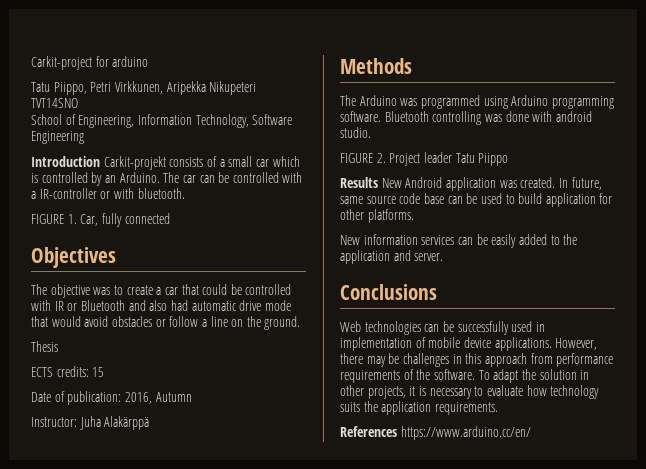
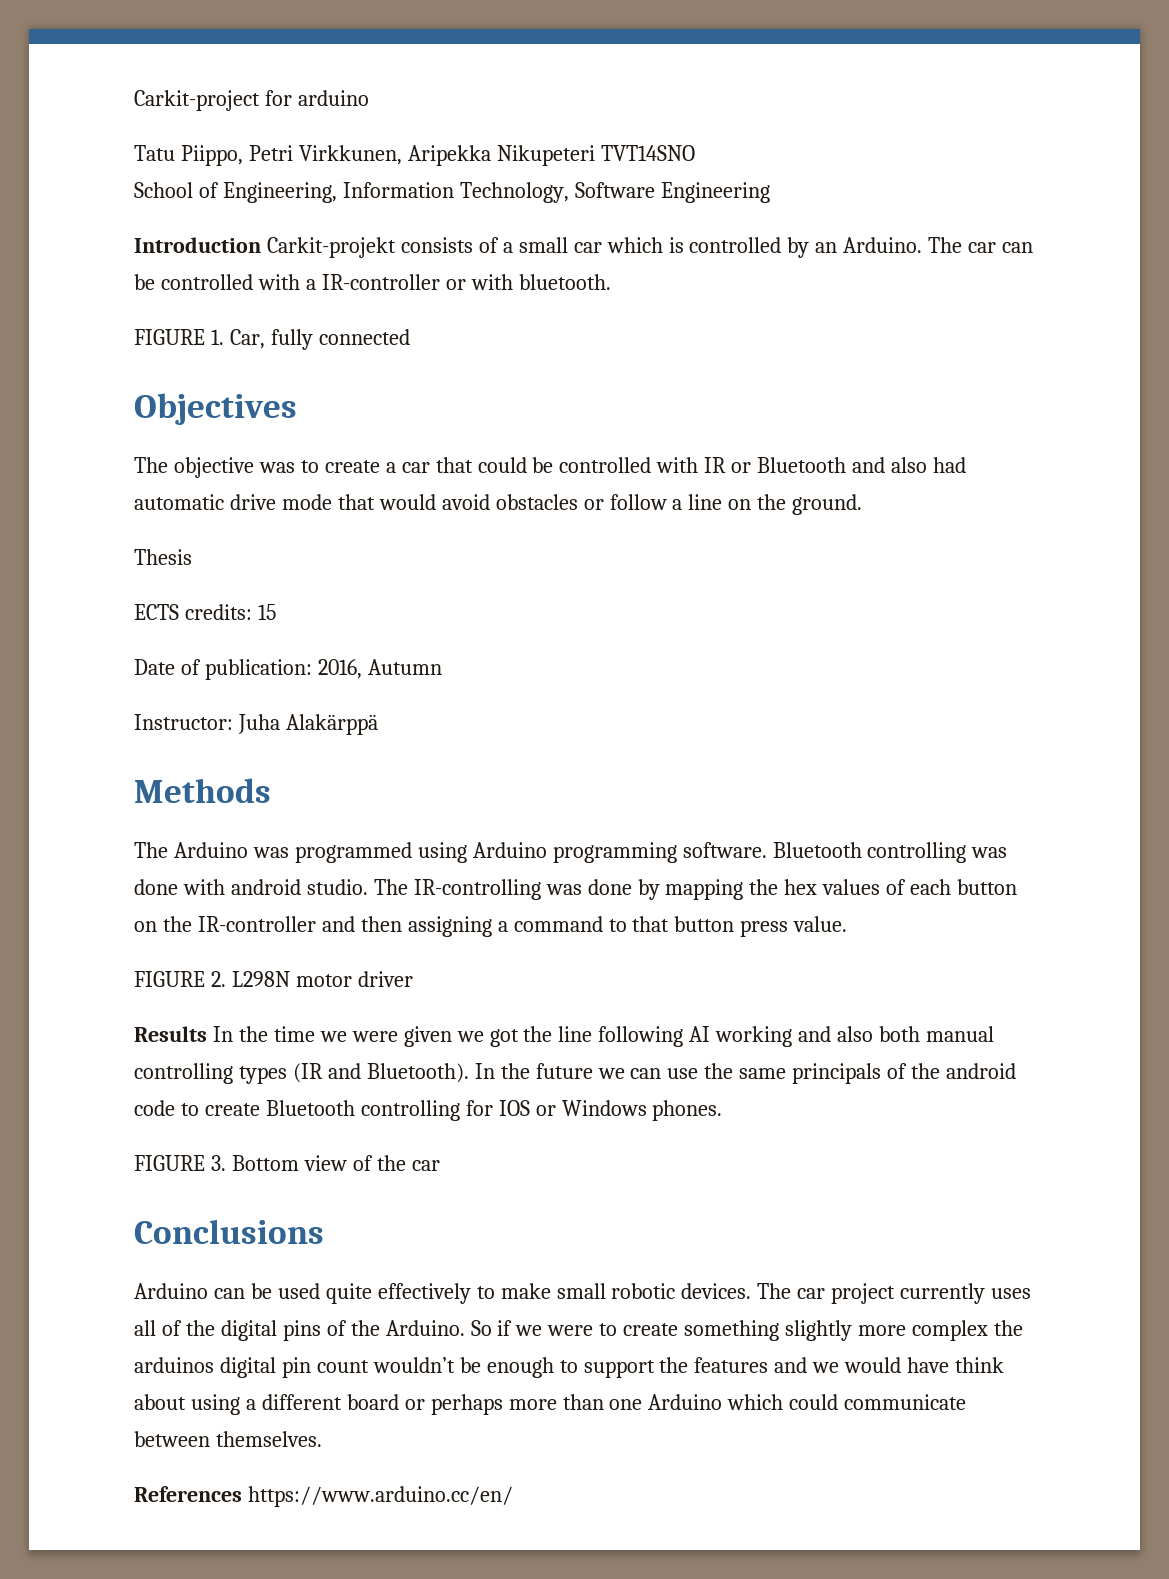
[340,152,509,166] [340,177,602,191] [340,193,613,207] [340,209,414,223] [340,234,578,248] [340,250,444,264] [340,284,437,300] [340,321,545,335] [340,337,598,351] [340,353,614,367] [340,369,590,383] [340,385,600,399] [340,401,498,415] // FIGURE 2. Project leader Tatu Piippo // Results New Android application was created. In future, same source code base can be used to build application for other platforms. // New information services can be easily added to the application and server. // Conclusions // Web technologies can be successfully used in implementation of mobile device applications. However, there may be challenges in this approach from performance requirements of the software. To adapt the solution in other projects, it is necessary to evaluate how technology suits the application requirements. -> [373,879,1018,900] [134,916,848,937] [134,971,413,987] [134,1026,994,1047] [134,1063,1017,1084] [134,1100,723,1121] [134,1155,440,1171] [134,1219,324,1244] [134,1283,1032,1304] [134,1320,1023,1341] [134,1357,1005,1378] [134,1394,967,1415] [134,1431,322,1447] The IR-controlling was done by mapping the hex values of each button on the IR-controller and then assigning a command to that button press value. // FIGURE 2. L298N motor driver // Results In the time we were given we got the line following AI working and also both manual controlling types (IR and Bluetooth). In the future we can use the same principals of the android code to create Bluetooth controlling for IOS or Windows phones. // FIGURE 3. Bottom view of the car // Conclusions // Arduino can be used quite effectively to make small robotic devices. The car project currently uses all of the digital pins of the Arduino. So if we were to create something slightly more complex the arduinos digital pin count wouldn’t be enough to support the features and we would have think about using a different board or perhaps more than one Arduino which could communicate between themselves.

